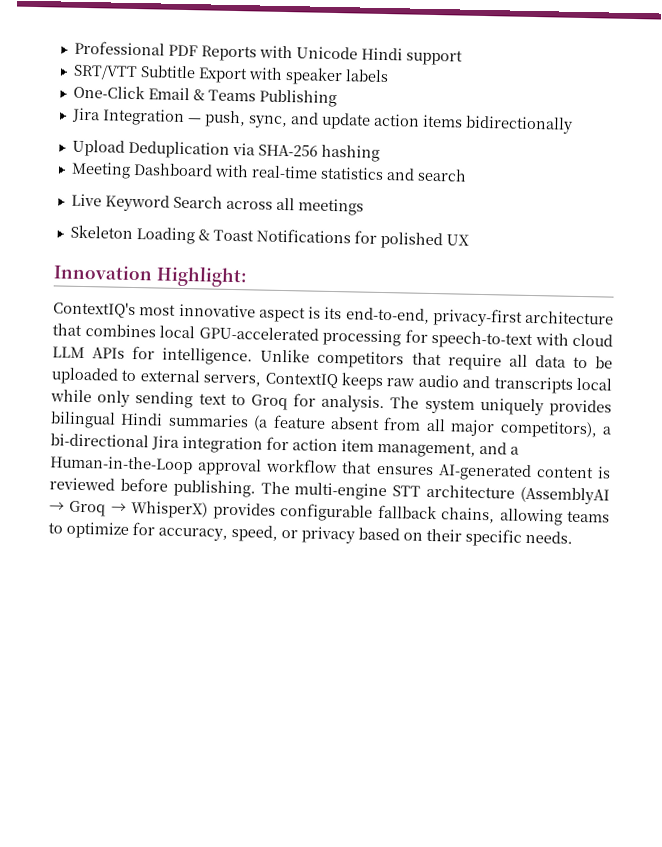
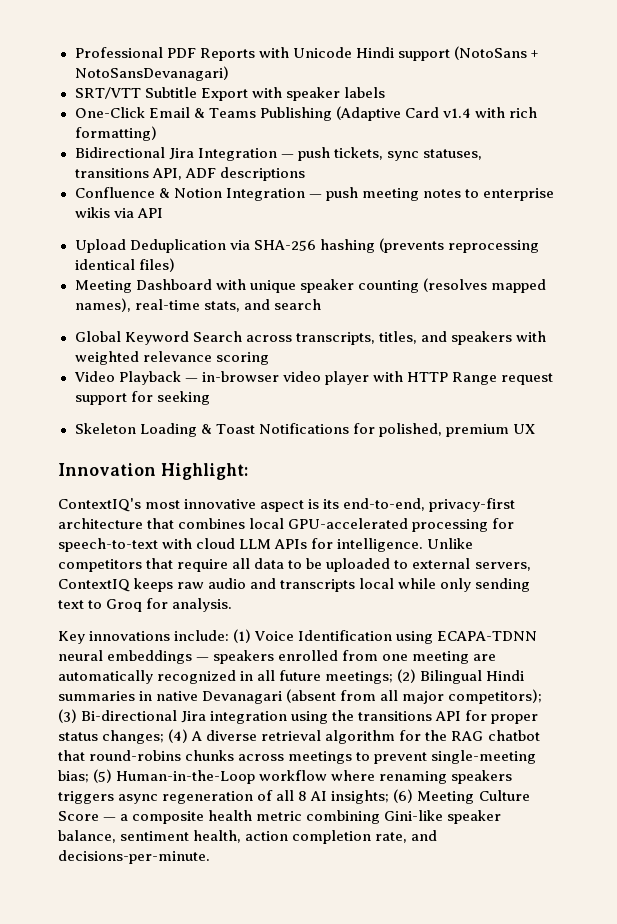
(463, 57) none -> [453,46,539,60] [74,66,229,81] (NotoSans + NotoSansDevanagari)
[71,107,573,134] // Jira Integration — push, sync, and update action items bidirectionally -> [335,106,537,121] [74,126,157,141] [74,147,482,161] [74,167,305,181] [74,187,554,201] [74,207,163,218] (Adaptive Card v1.4 with rich formatting) // Bidirectional Jira Integration — push tickets, sync statuses, transitions API, ADF descriptions // Confluence & Notion Integration — push meeting notes to enterprise wikis via API
(380, 153) none -> [378,238,539,253] [74,258,175,272] (prevents reprocessing identical files)
[250,165,384,180] real-time statistics -> [249,278,546,293] [74,298,240,312] unique speaker counting (resolves mapped names), real-time stats,
[70,193,102,207] Live -> [74,331,121,342] Global
[275,197,364,216] all meetings -> [295,331,546,345] [74,351,269,365] [73,371,553,385] [74,391,210,405] transcripts, titles, and speakers with weighted relevance scoring // Video Playback — in-browser video player with HTTP Range request support for seeking
[379,231,443,250] polished -> [378,423,509,437] polished, premium
[390,396,612,417] [50,411,611,439] [50,433,519,458] [49,455,611,482] [49,477,610,505] [49,500,611,526] [48,521,573,547] The system uniquely provides bilingual Hindi summaries (a feature absent from all major competitors), a bi-directional Jira integration for action item management, and a Human-in-the-Loop approval workflow that ensures AI-generated content is reviewed before publishing. The multi-engine STT architecture (AssemblyAI → Groq → WhisperX) provides configurable fallback chains, allowing teams to optimize for accuracy, speed, or privacy based on their specific needs. -> [58,629,538,644] [58,650,497,664] [58,669,525,684] [58,689,543,704] [58,709,539,724] [58,729,540,744] [58,750,537,764] [58,769,513,784] [58,789,530,804] [58,810,502,824] [58,830,438,844] [58,850,210,864] // Key innovations include: (1) Voice Identification using ECAPA-TDNN neural embeddings — speakers enrolled from one meeting are automatically recognized in all future meetings; (2) Bilingual Hindi summaries in native Devanagari (absent from all major competitors); (3) Bi-directional Jira integration using the transitions API for proper status changes; (4) A diverse retrieval algorithm for the RAG chatbot that round-robins chunks across meetings to prevent single-meeting bias; (5) Human-in-the-Loop workflow where renaming speakers triggers async regeneration of all 8 AI insights; (6) Meeting Culture Score — a composite health metric combining Gini-like speaker balance, sentiment health, action completion rate, and decisions-per-minute.

